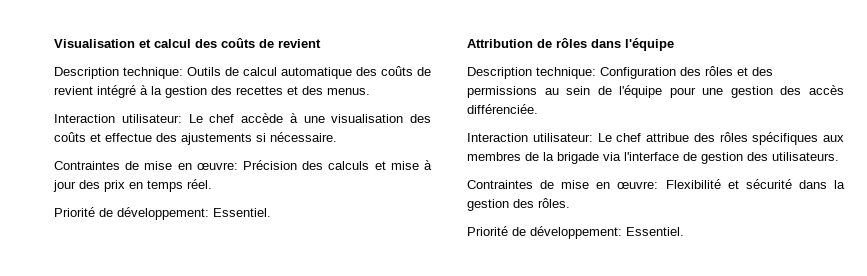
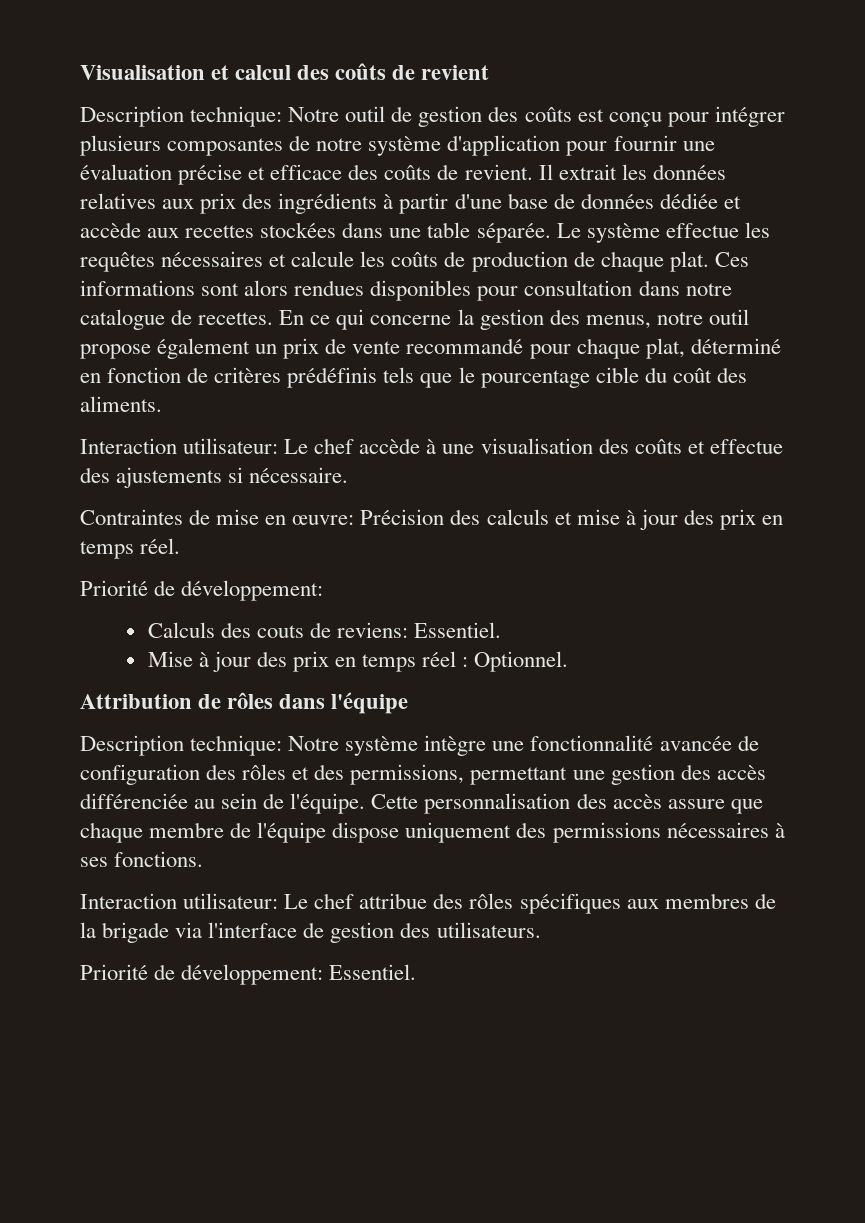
[187,66,431,79] [54,85,370,98] Outils de calcul automatique des coûts de revient intégré à la gestion des recettes et des menus. -> [288,106,785,127] [80,135,715,156] [80,164,726,185] [80,193,741,214] [80,222,770,243] [80,251,749,272] [80,280,732,301] [80,309,749,330] [80,338,781,359] [80,367,747,388] [80,396,162,412] Notre outil de gestion des coûts est conçu pour intégrer plusieurs composantes de notre système d'application pour fournir une évaluation précise et efficace des coûts de revient. Il extrait les données relatives aux prix des ingrédients à partir d'une base de données dédiée et accède aux recettes stockées dans une table séparée. Le système effectue les requêtes nécessaires et calcule les coûts de production de chaque plat. Ces informations sont alors rendues disponibles pour consultation dans notre catalogue de recettes. En ce qui concerne la gestion des menus, notre outil propose également un prix de vente recommandé pour chaque plat, déterminé en fonction de critères prédéfinis tels que le pourcentage cible du coût des aliments.
[213,208,271,217] Essentiel. -> [147,622,501,638] [147,651,569,672] // Calculs des couts de reviens: Essentiel. // Mise à jour des prix en temps réel : Optionnel.
[600,66,773,79] [467,85,844,98] [467,104,538,114] Configuration des rôles et des permissions au sein de l'équipe pour une gestion des accès différenciée. -> [288,735,759,756] [80,764,766,785] [80,793,763,814] [80,822,785,843] [80,851,204,867] Notre système intègre une fonctionnalité avancée de configuration des rôles et des permissions, permettant une gestion des accès différenciée au sein de l'équipe. Cette personnalisation des accès assure que chaque membre de l'équipe dispose uniquement des permissions nécessaires à ses fonctions.
[467,179,845,189] [467,198,570,211] // Contraintes de mise en œuvre: Flexibilité et sécurité dans la gestion des rôles. -> (541, 930) none

